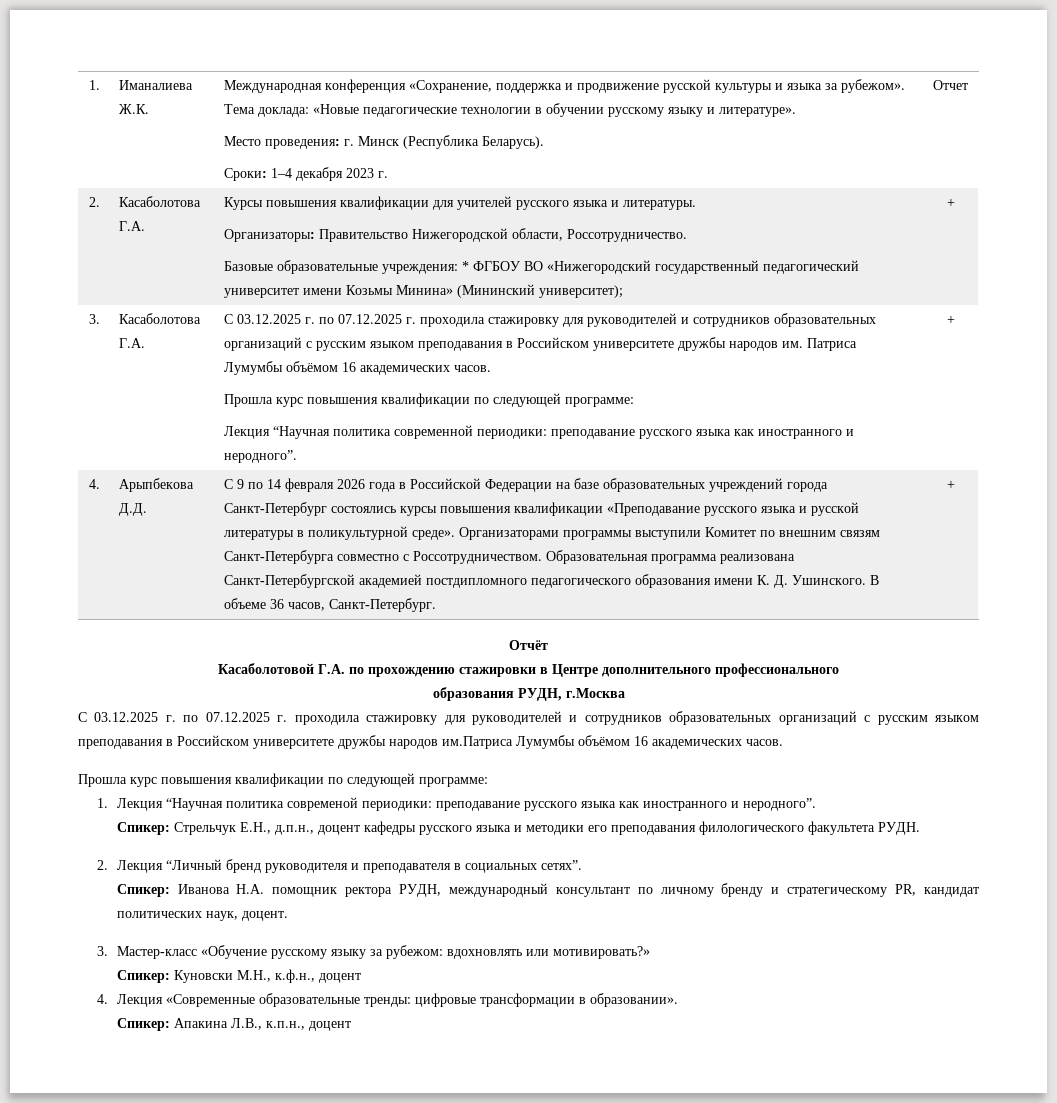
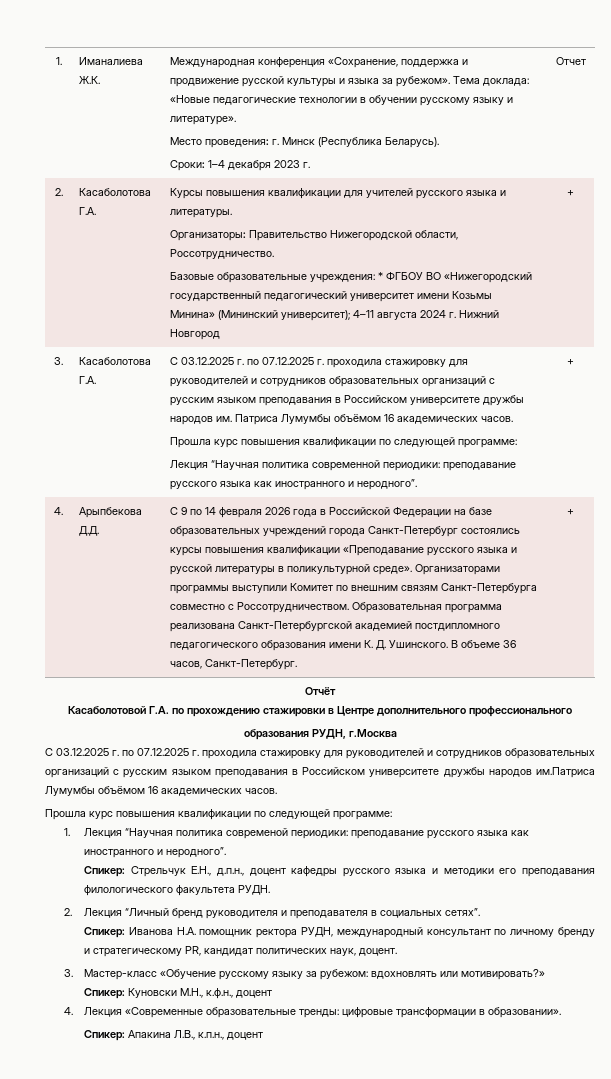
(623, 291) none -> [353,310,500,320] [170,329,221,340] 4–11 августа 2024 г. Нижний Новгород

